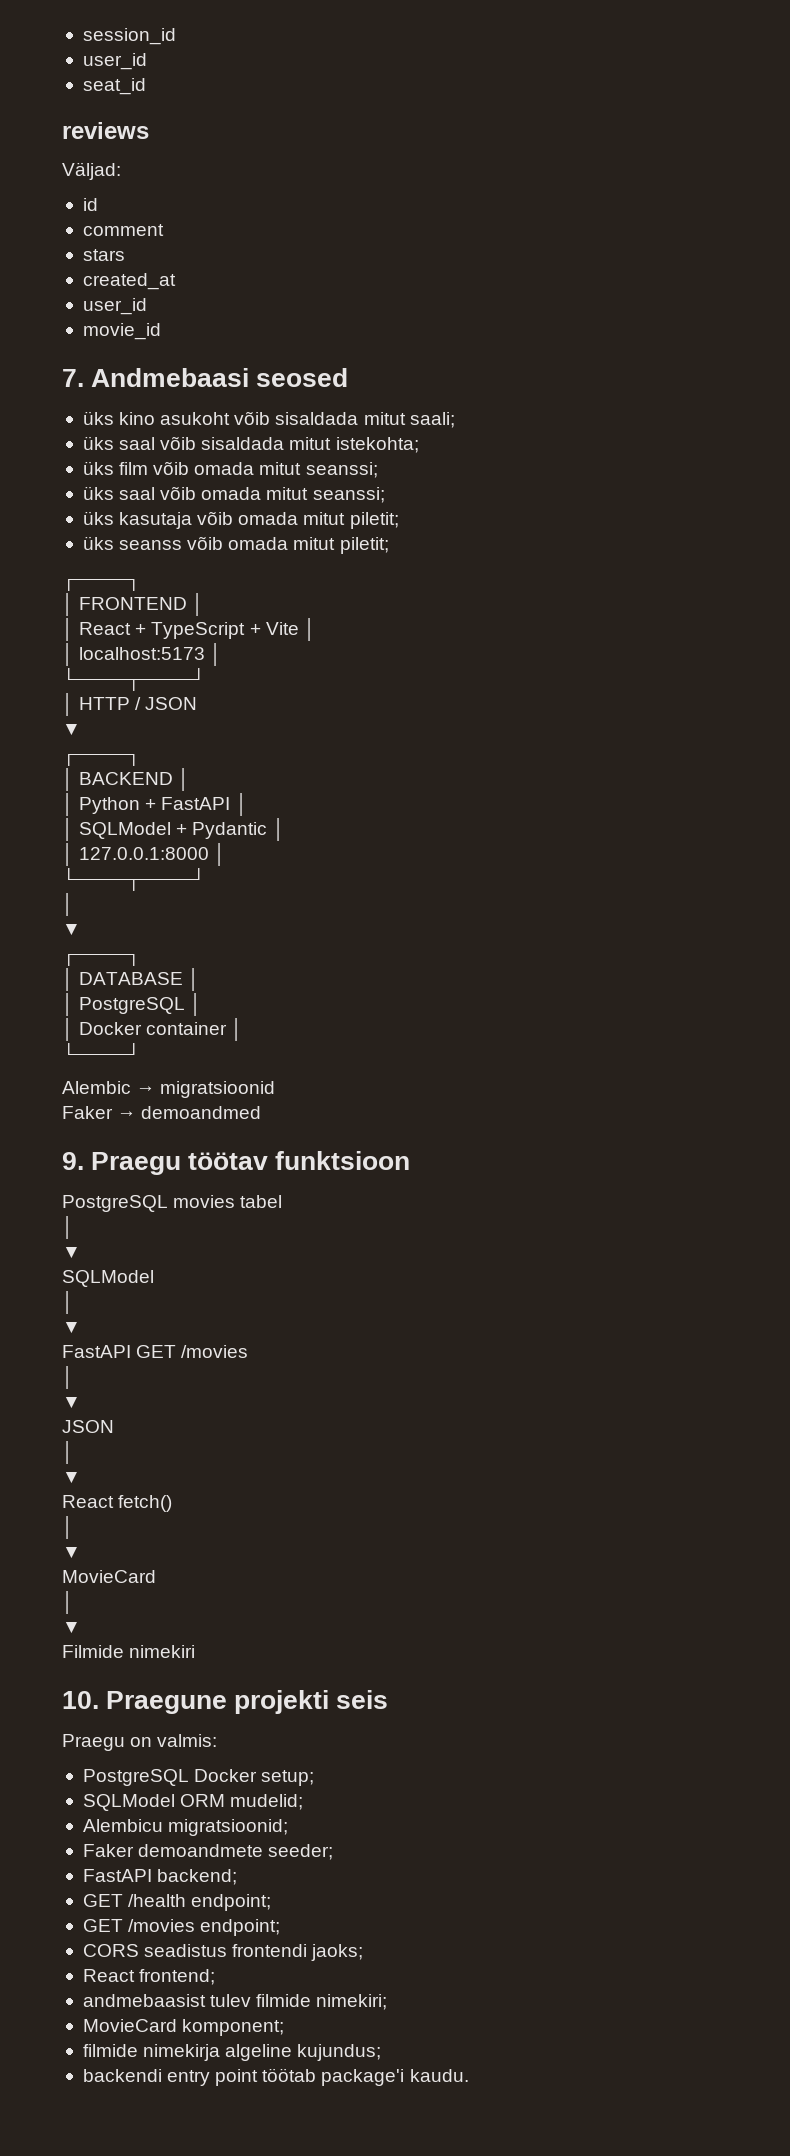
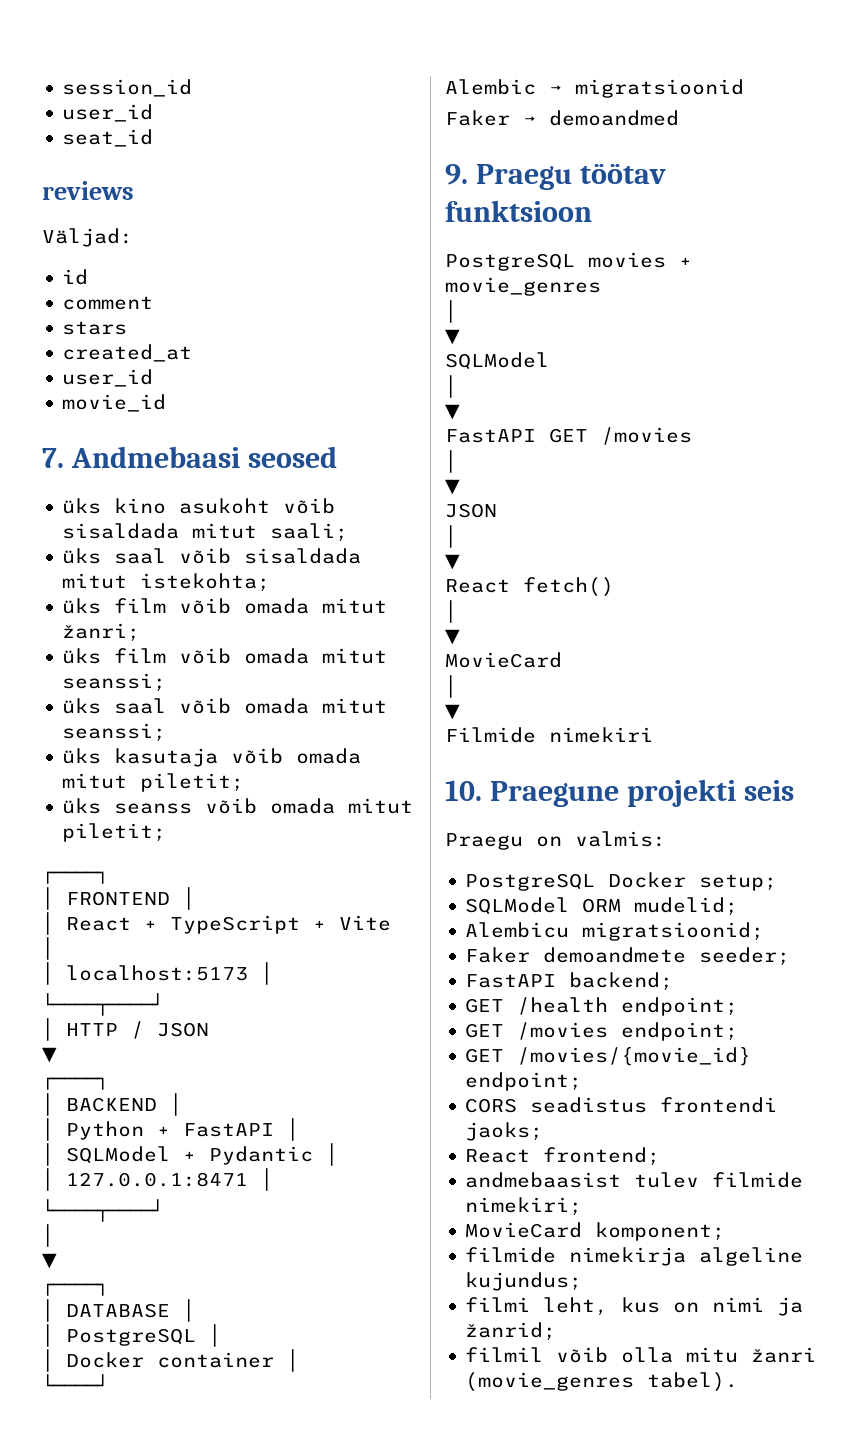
(419, 445) none -> [62,598,388,614] [62,623,141,642] // üks film võib omada mitut žanri;
[79,847,210,860] 127.0.0.1:8000 -> [66,1172,248,1187] 127.0.0.1:8471
[240,1195,283,1208] tabel -> [679,257,692,267] [445,277,601,296] + movie_genres
(281, 1927) none -> [465,1047,752,1066] [465,1072,583,1091] // GET /movies/{movie_id} endpoint;
[82,2068,469,2086] backendi entry point töötab package'i kaudu. -> [465,1297,804,1316] [465,1322,557,1341] [465,1347,817,1363] [465,1372,739,1392] filmi leht, kus on nimi ja žanrid; // filmil võib olla mitu žanri (movie_genres tabel).

